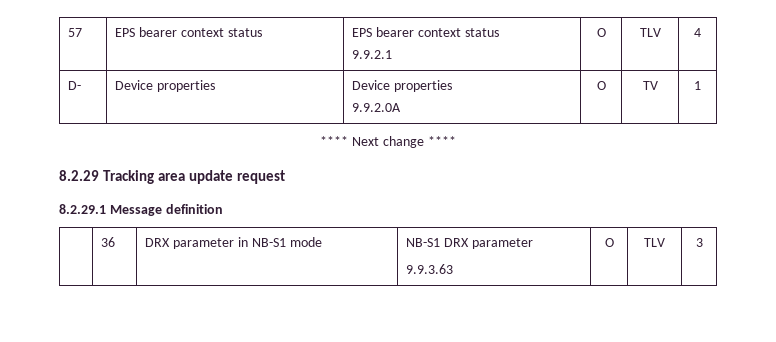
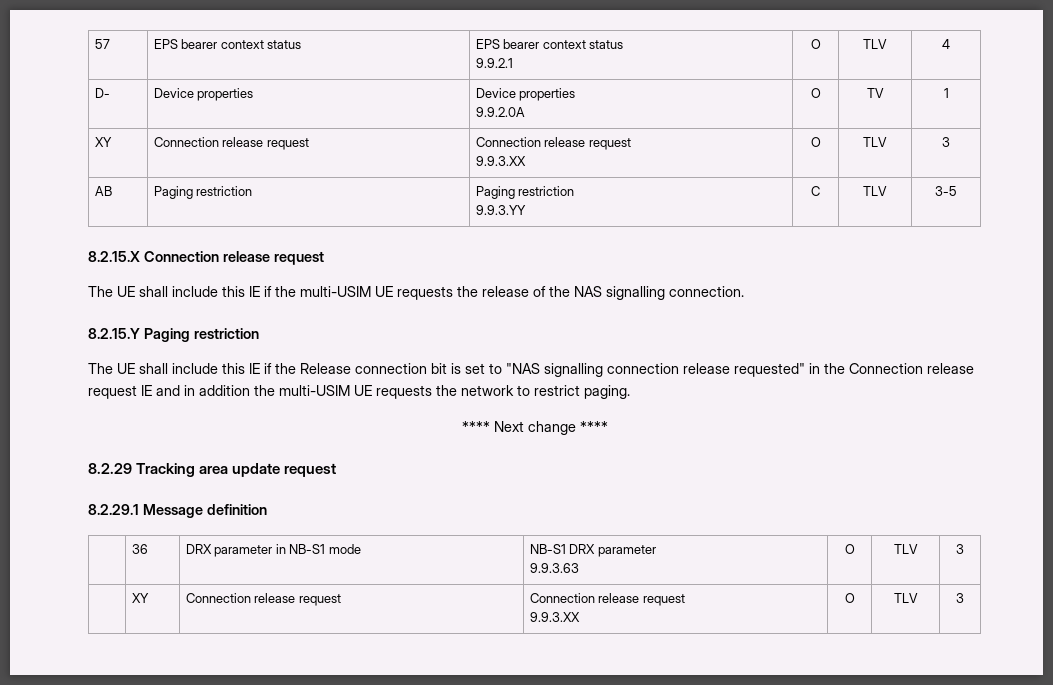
(701, 85) none -> [94,137,112,147] [153,137,309,150] [475,137,631,150] [475,156,526,166] [810,137,821,147] [863,137,887,147] [942,137,950,147] [94,186,112,196] [153,186,253,199] [475,186,575,199] [475,205,526,215] [811,186,820,196] [863,186,887,196] [935,186,957,196] [88,251,324,265] [88,286,744,300] [88,328,259,342] [88,363,974,377] [88,385,630,399] // XY | Connection release request | Connection release request // 9.9.3.XX | O | TLV | 3 // AB | Paging restriction | Paging restriction // 9.9.3.YY | C | TLV | 3-5 // 8.2.15.X Connection release request // The UE shall include this IE if the multi-USIM UE requests the release of the NAS signalling connection. // 8.2.15.Y Paging restriction // The UE shall include this IE if the Release connection bit is set to "NAS signalling connection release requested" in the Connection release request IE and in addition the multi-USIM UE requests the network to restrict paging.
(703, 242) none -> [131,593,149,603] [185,593,341,606] [529,593,685,606] [529,612,580,622] [844,593,855,603] [893,593,918,603] [956,593,964,603] // | XY | Connection release request | Connection release request // 9.9.3.XX | O | TLV | 3

